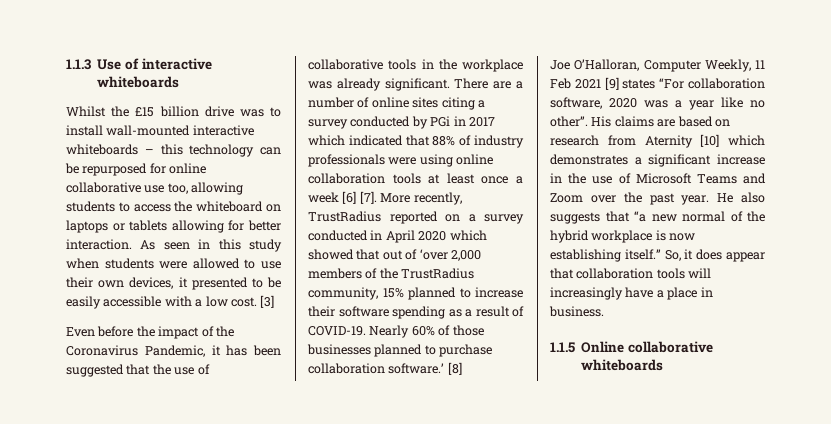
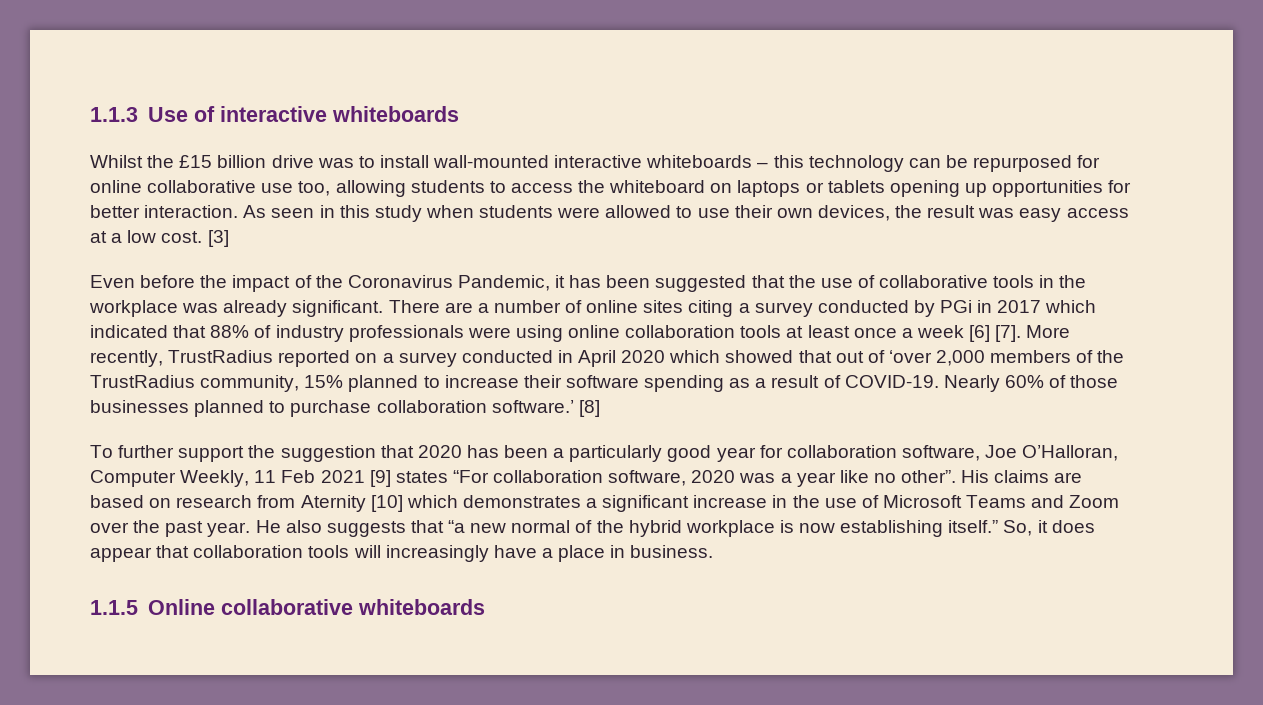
[171,220,224,233] allowing -> [889,180,1104,197] opening up opportunities
[178,277,281,290] [66,296,192,309] it presented to be easily accessible with -> [895,205,1129,222] [90,231,107,243] the result was easy access at
(462, 368) none -> [90,445,980,462] To further support the suggestion that 2020 has been a particularly good year for collaboration software,

